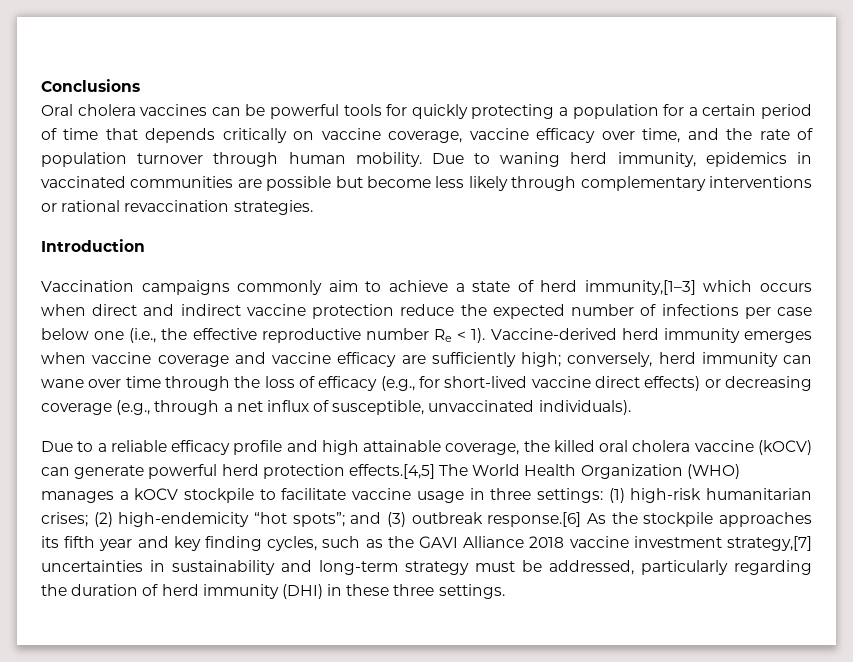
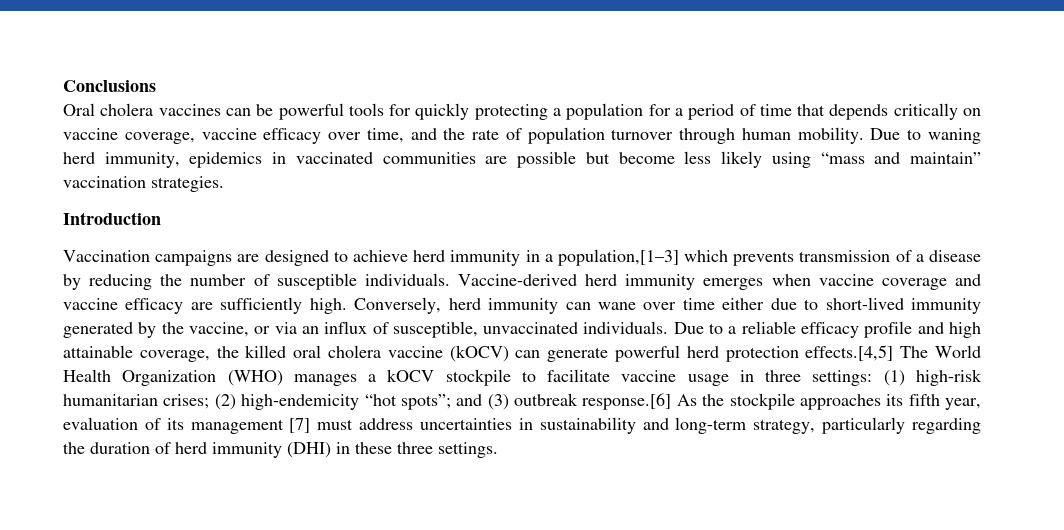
[702,104,757,116] certain -> (683, 112) none
[511,176,812,191] [41,200,313,215] [41,239,145,252] [41,280,812,295] [41,304,813,319] [41,328,486,343] through complementary interventions or rational revaccination strategies. // Introduction // Vaccination campaigns commonly aim to achieve a state of herd immunity,[1–3] which occurs when direct and indirect vaccine protection reduce the expected number of infections per case below one (i.e., the effective reproductive number Re < 1). -> [771,152,982,168] [63,176,224,192] [63,212,161,225] [63,249,981,266] [63,273,450,290] using “mass and maintain” vaccination strategies. // Introduction // Vaccination campaigns are designed to achieve herd immunity in a population,[1–3] which prevents transmission of a disease by reducing the number of susceptible individuals.
[521,352,653,367] high; conversely, -> [309,297,442,314] high. Conversely,
[165,376,812,391] [41,400,263,415] through the loss of efficacy (e.g., for short-lived vaccine direct effects) or decreasing coverage (e.g., through a net -> [722,297,981,314] [63,322,319,338] either due to short-lived immunity generated by the vaccine, or via an
[538,400,631,415] individuals). // -> [583,321,669,334] individuals.
[99,536,812,551] year and key finding cycles, such as the GAVI Alliance 2018 vaccine investment strategy,[7] -> [945,398,981,410] [63,417,414,434] year, evaluation of its management [7] must address
[405,560,634,575] strategy must be addressed, -> [753,419,816,434] strategy,

